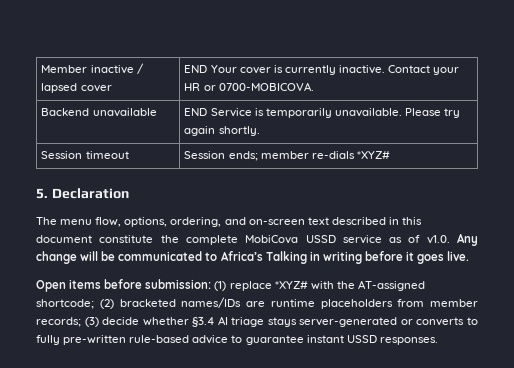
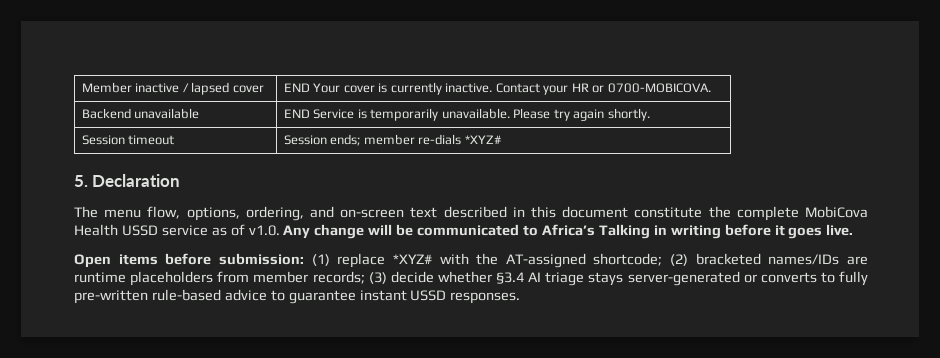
(299, 239) none -> [74,224,118,236] Health

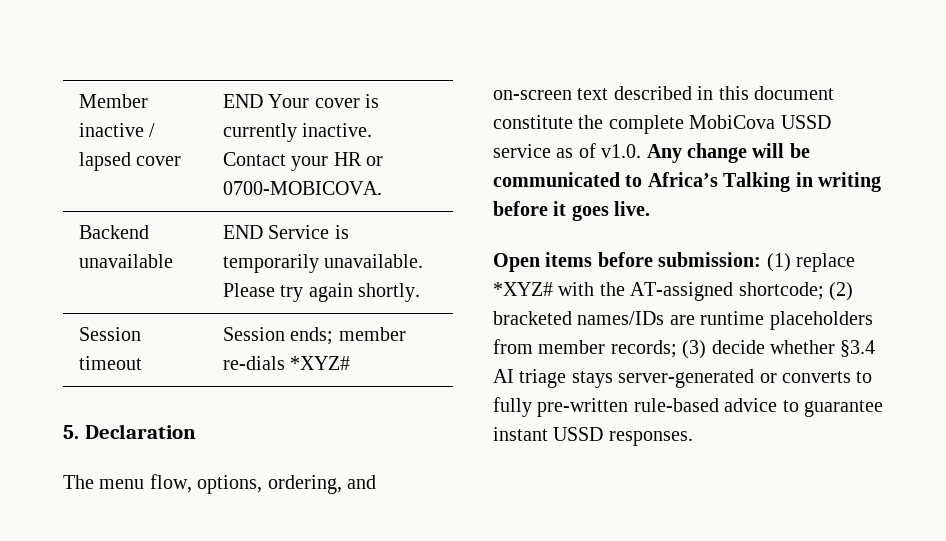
[74,224,118,236] Health -> (776, 122) none

